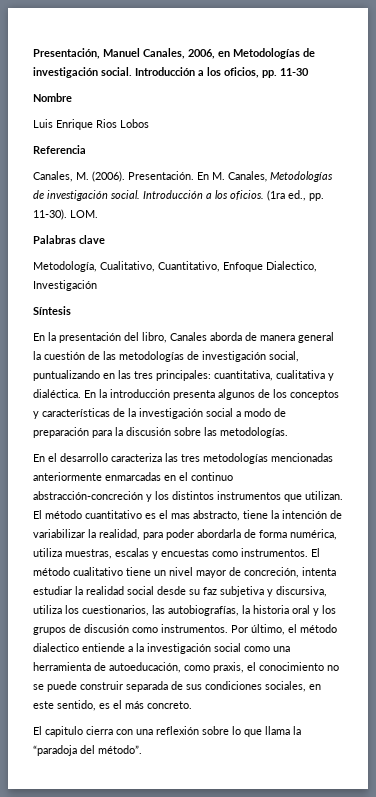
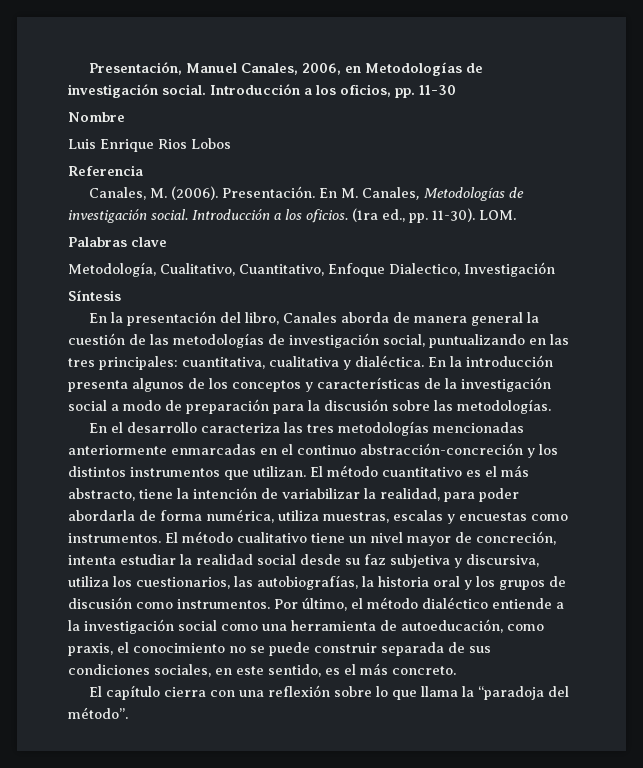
[171,513,190,519] mas -> [501,465,529,477] más
[33,643,79,652] dialectico -> [422,597,488,609] dialéctico
[45,726,83,737] capitulo -> [105,685,160,700] capítulo

